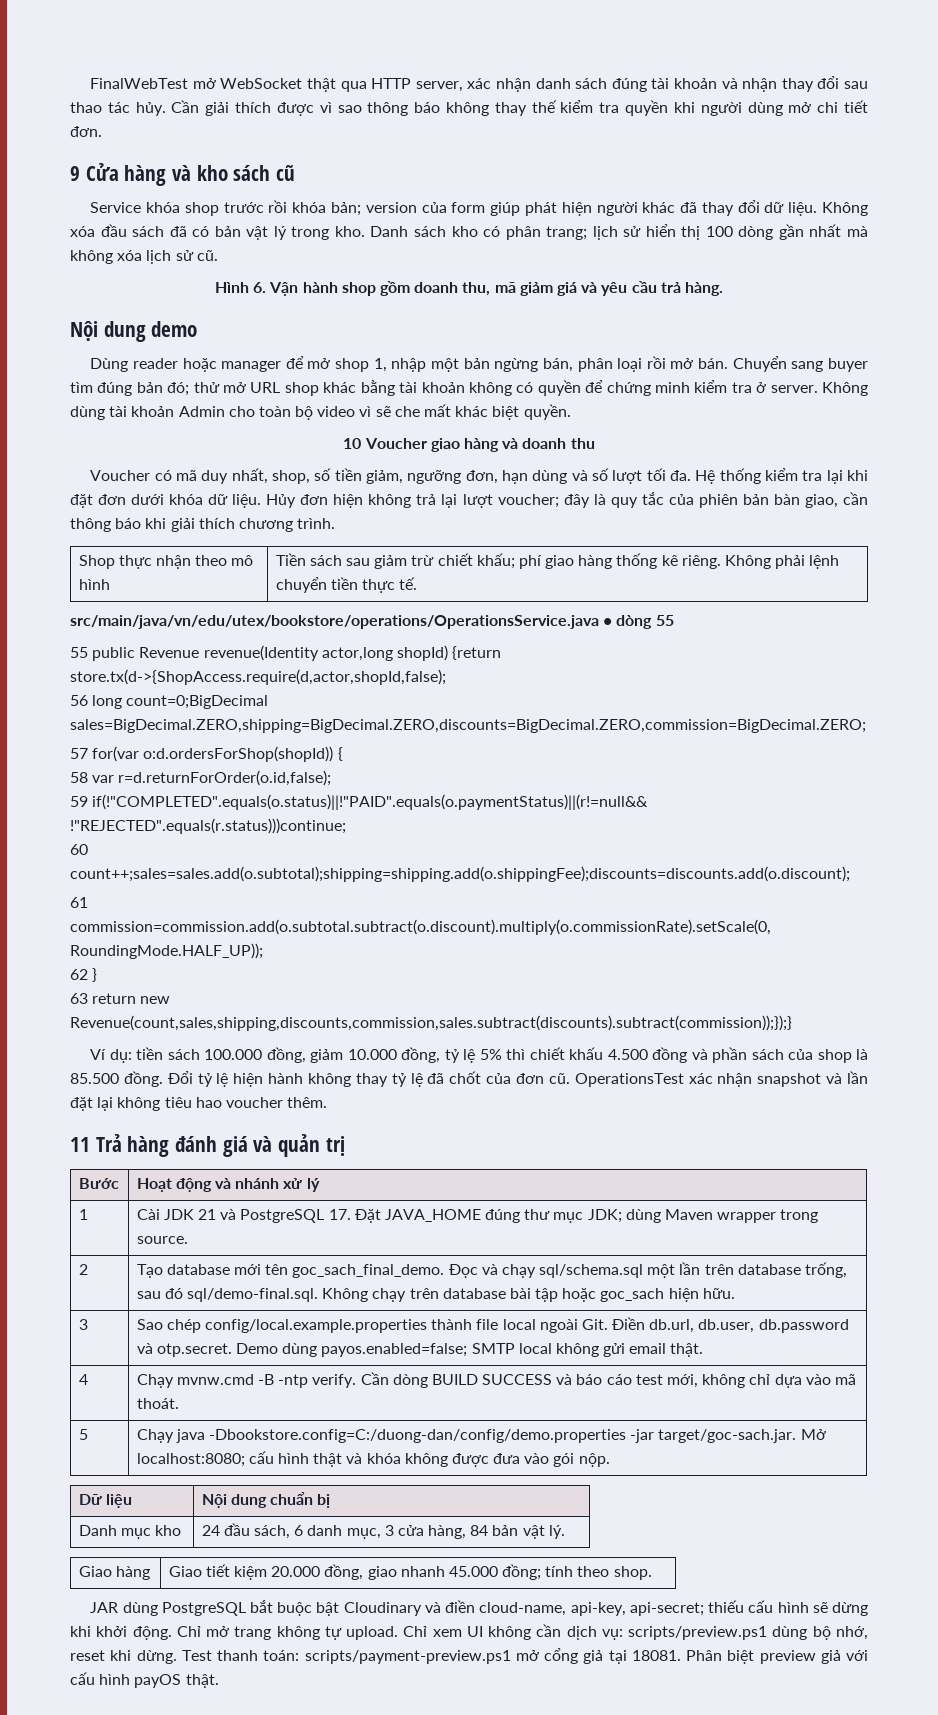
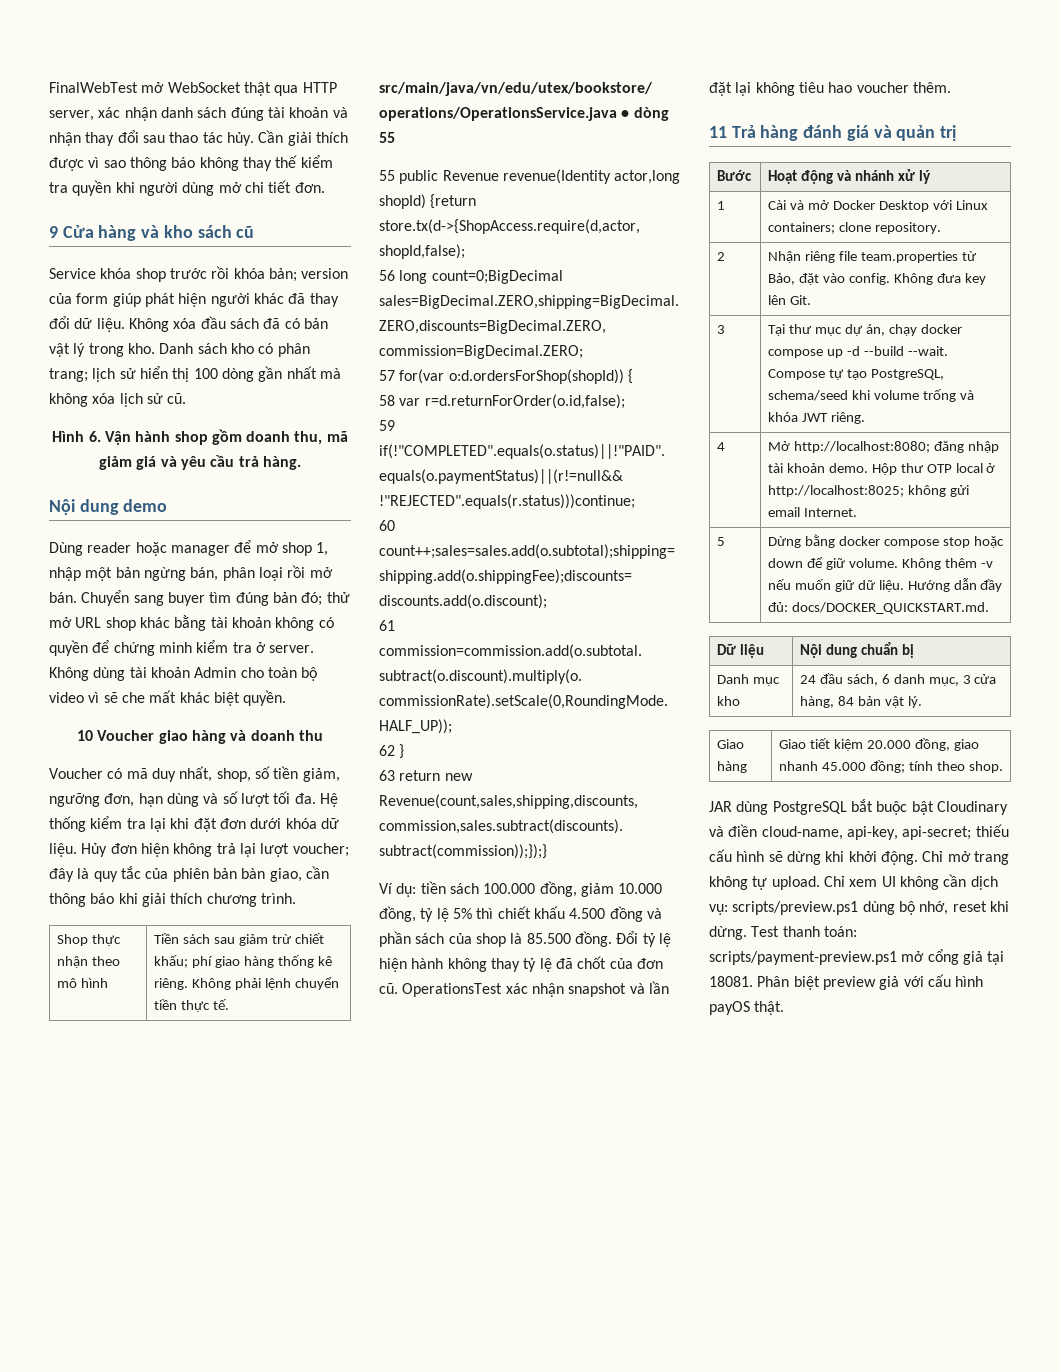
[163,1209,819,1223] [136,1236,188,1244] [78,1264,88,1275] [136,1262,847,1278] [136,1288,735,1302] [78,1319,88,1330] [136,1317,849,1333] [136,1343,704,1357] [78,1374,88,1385] [136,1372,856,1388] [136,1398,179,1409] [78,1429,88,1440] [136,1429,826,1443] [136,1451,610,1467] JDK 21 và PostgreSQL 17. Đặt JAVA_HOME đúng thư mục JDK; dùng Maven wrapper trong source. // 2 | Tạo database mới tên goc_sach_final_demo. Đọc và chạy sql/schema.sql một lần trên database trống, sau đó sql/demo-final.sql. Không chạy trên database bài tập hoặc goc_sach hiện hữu. // 3 | Sao chép config/local.example.properties thành file local ngoài Git. Điền db.url, db.user, db.password và otp.secret. Demo dùng payos.enabled=false; SMTP local không gửi email thật. // 4 | Chạy mvnw.cmd -B -ntp verify. Cần dòng BUILD SUCCESS và báo cáo test mới, không chỉ dựa vào mã thoát. // 5 | Chạy java -Dbookstore.config=C:/duong-dan/config/demo.properties -jar target/goc-sach.jar. Mở localhost:8080; cấu hình thật và khóa không được đưa vào gói nộp. -> [789,200,988,212] [768,222,941,234] [717,252,726,261] [768,251,977,263] [768,273,986,285] [768,295,811,305] [717,325,726,334] [768,324,962,336] [768,346,948,358] [768,369,944,380] [768,389,974,402] [768,412,865,424] [717,442,726,451] [768,441,999,453] [768,463,996,475] [768,485,969,497] [768,507,857,517] [717,537,726,546] [768,534,1004,548] [768,557,993,570] [768,578,1003,592] [768,602,989,614] và mở Docker Desktop với Linux containers; clone repository. // 2 | Nhận riêng file team.properties từ Bảo, đặt vào config. Không đưa key lên Git. // 3 | Tại thư mục dự án, chạy docker compose up -d --build --wait. Compose tự tạo PostgreSQL, schema/seed khi volume trống và khóa JWT riêng. // 4 | Mở http://localhost:8080; đăng nhập tài khoản demo. Hộp thư OTP local ở http://localhost:8025; không gửi email Internet. // 5 | Dừng bằng docker compose stop hoặc down để giữ volume. Không thêm -v nếu muốn giữ dữ liệu. Hướng dẫn đầy đủ: docs/DOCKER_QUICKSTART.md.

